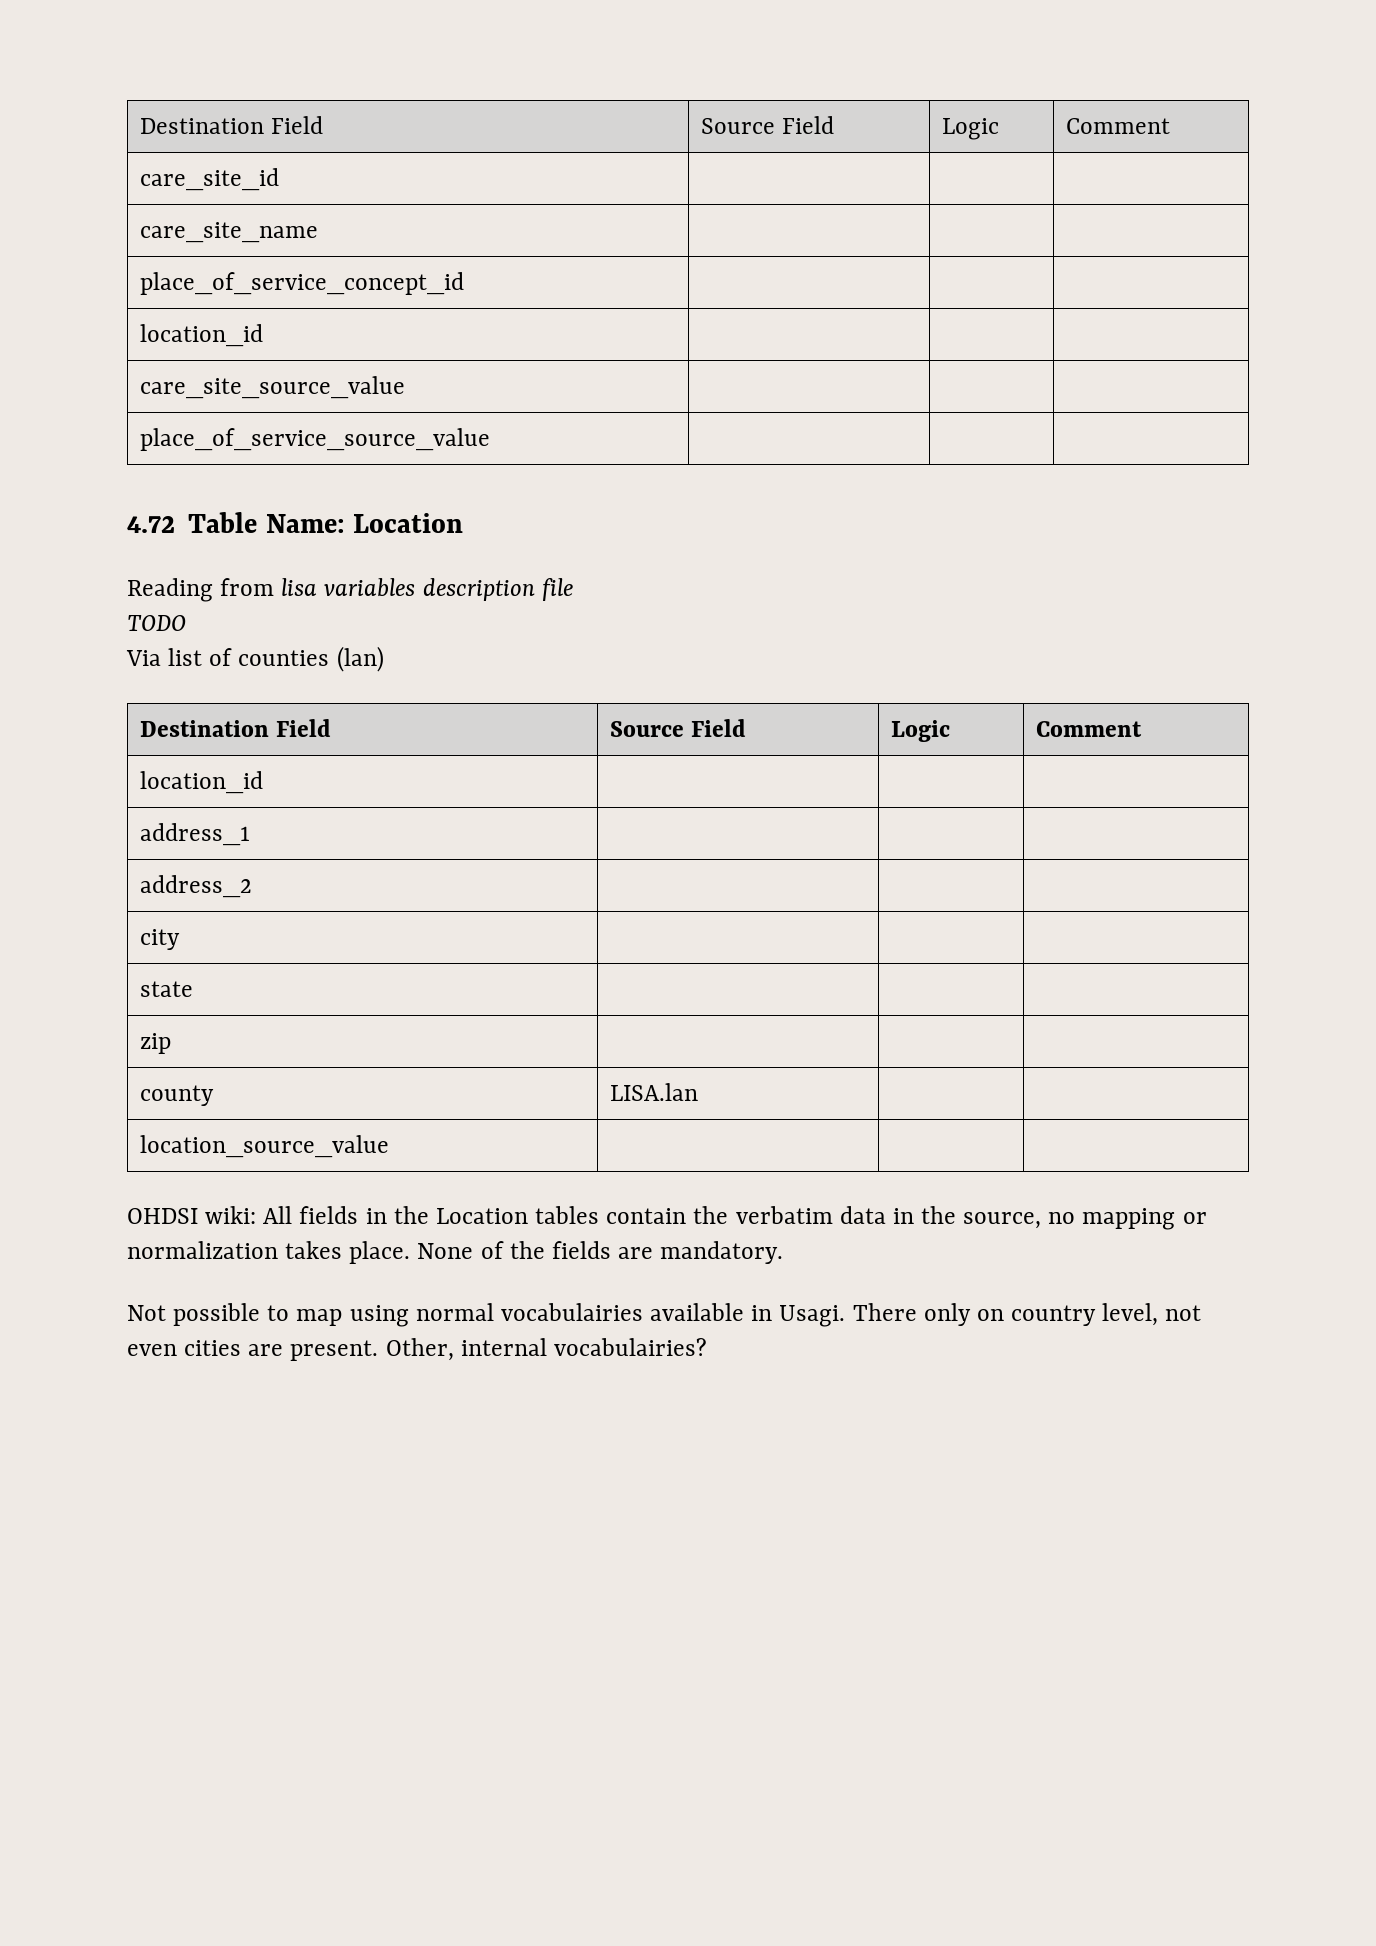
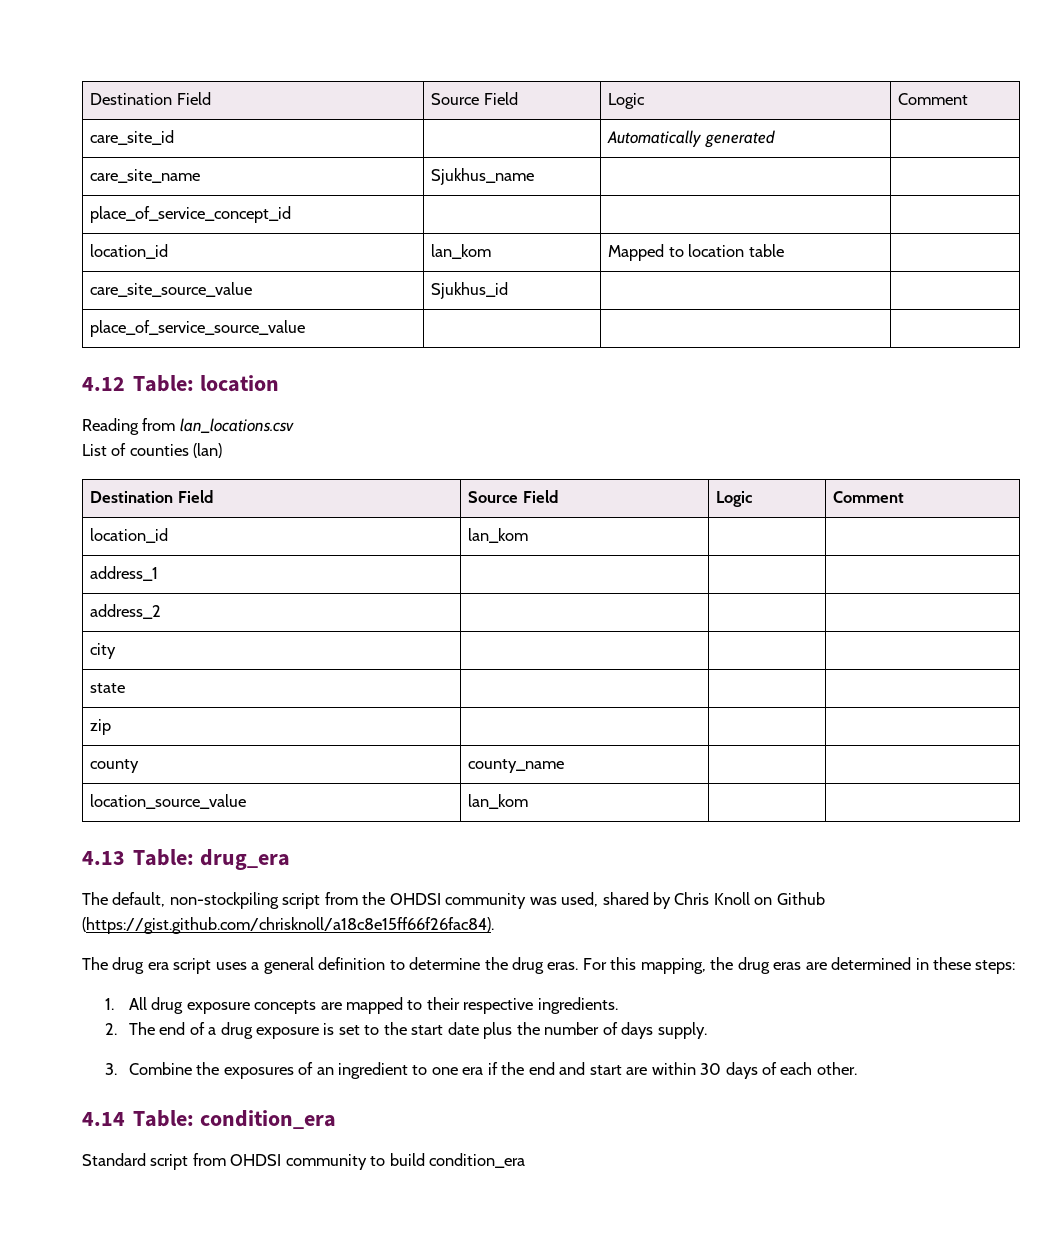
(279, 179) none -> [607,130,775,148] Automatically generated
(318, 232) none -> [431,168,535,185] Sjukhus_name
(263, 335) | -> [431,244,492,259] [608,244,784,261] lan_kom | Mapped to location table
(405, 387) none -> [431,282,509,299] Sjukhus_id
[127,512,463,533] [127,578,573,602] [127,615,186,631] [126,648,203,666] 4.72 Table Name: Location // Reading from lisa variables description file // TODO // Via list -> [82,375,280,392] [82,418,294,435] [82,444,107,456] 4.12 Table: location // Reading from lan_locations.csv // List
(263, 782) none -> [468,528,529,543] lan_kom
[609,1083,698,1101] LISA.lan -> [468,759,565,773] county_name
[127,1206,1207,1230] [127,1241,784,1264] [127,1303,1202,1327] [127,1338,707,1361] | | // OHDSI wiki: All fields in the Location tables contain the verbatim data in the source, no mapping or normalization takes place. None of the fields are mandatory. // Not possible to map using normal vocabulairies available in Usagi. There only on country level, not even cities are present. Other, internal vocabulairies? -> [468,794,529,809] [82,849,291,870] [82,892,825,909] [82,917,494,934] [82,957,1016,974] [105,997,618,1014] [105,1022,707,1039] [105,1062,857,1079] [82,1110,337,1129] [82,1153,526,1170] lan_kom | | // 4.13 Table: drug_era // The default, non-stockpiling script from the OHDSI community was used, shared by Chris Knoll on Github (https://gist.github.com/chrisknoll/a18c8e15ff66f26fac84). // The drug era script uses a general definition to determine the drug eras. For this mapping, the drug eras are determined in these steps: // 1. All drug exposure concepts are mapped to their respective ingredients. // 2. The end of a drug exposure is set to the start date plus the number of days supply. // 3. Combine the exposures of an ingredient to one era if the end and start are within 30 days of each other. // 4.14 Table: condition_era // Standard script from OHDSI community to build condition_era

